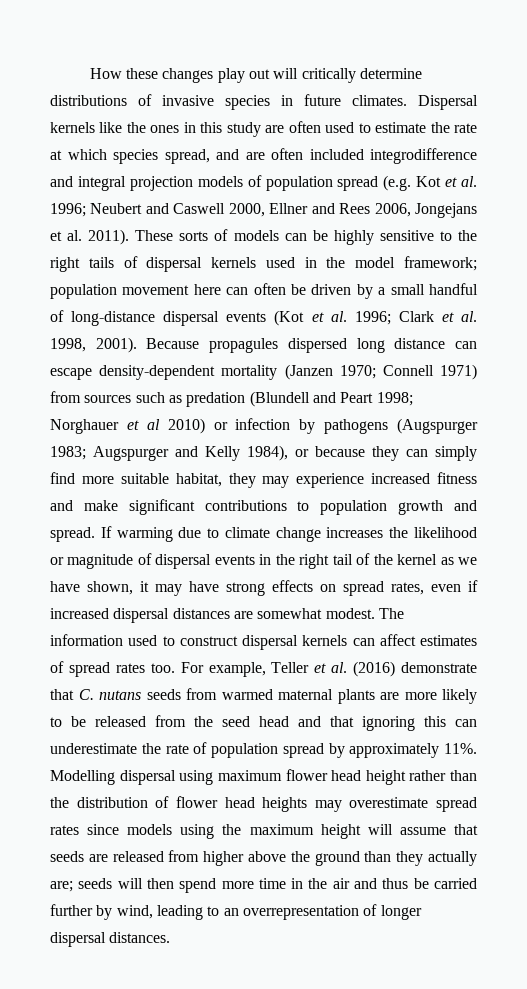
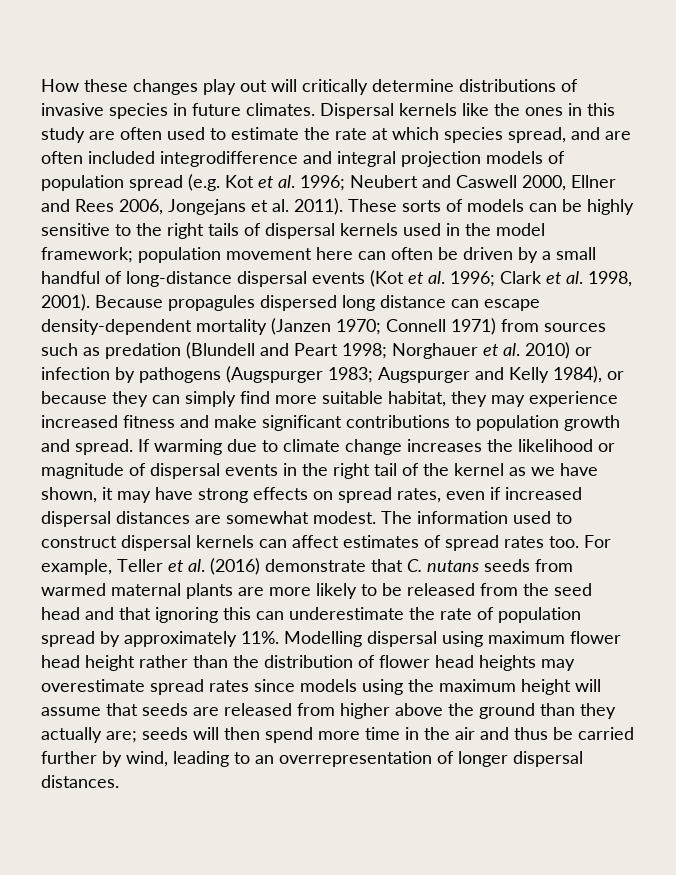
[146,419,160,430] al -> [503,343,520,356] al.

